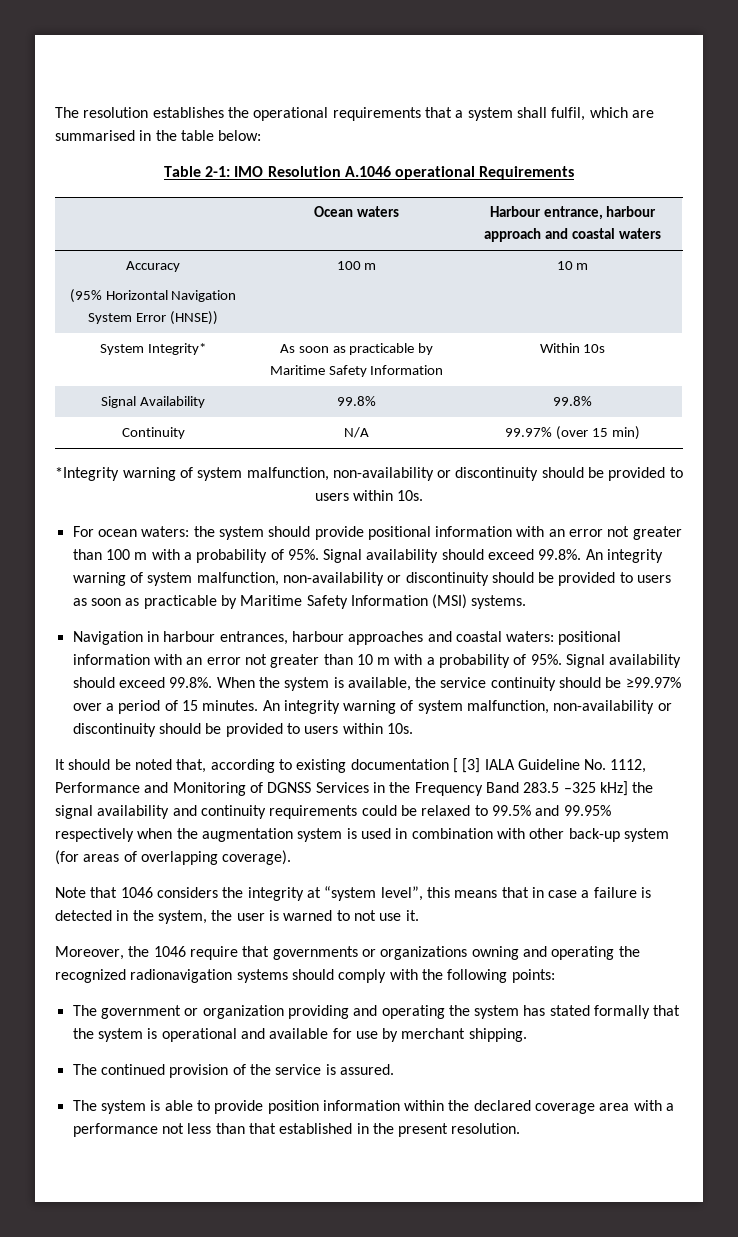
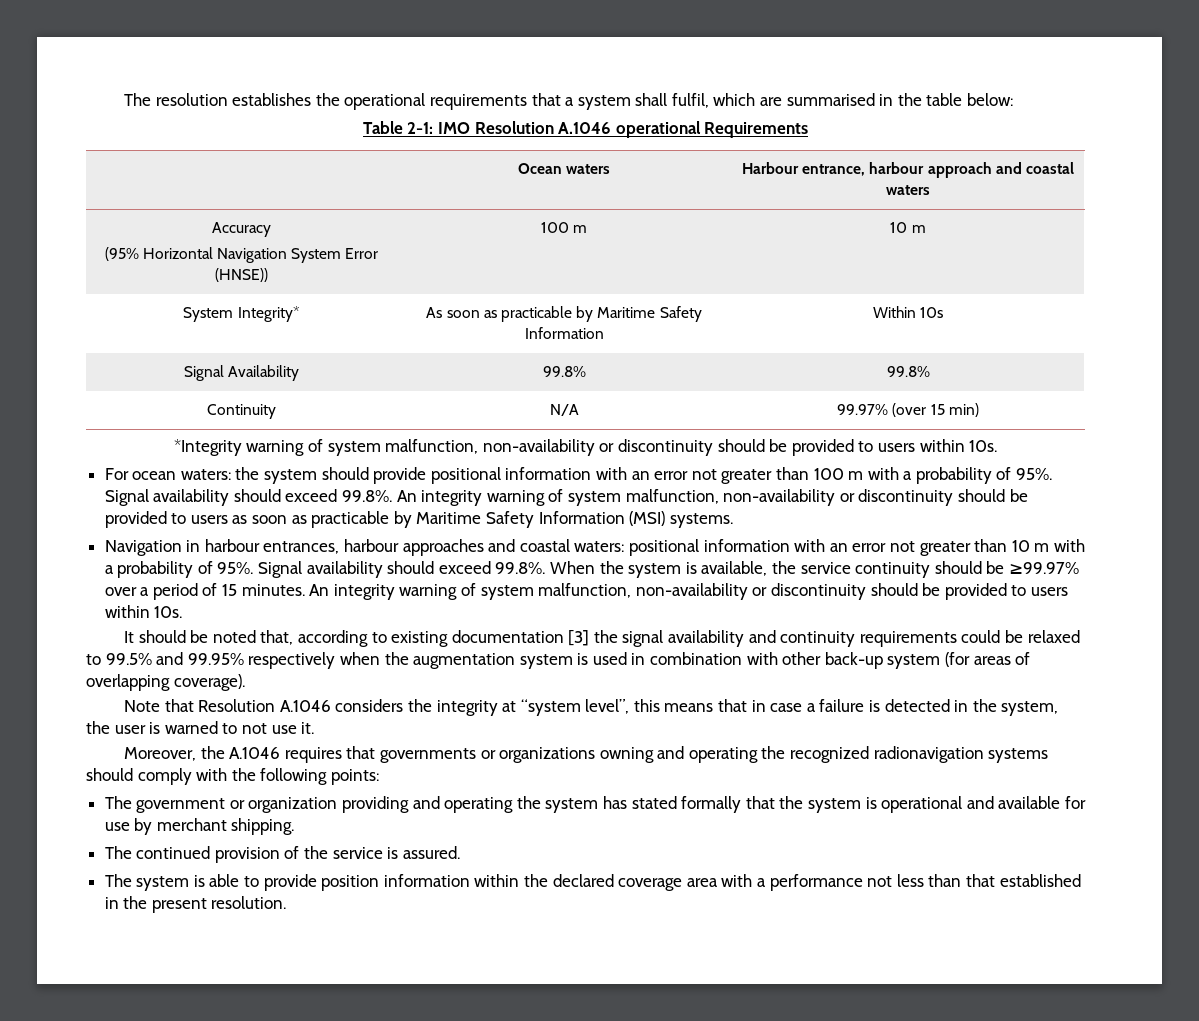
[452,758,647,773] [55,781,628,796] [ [3] IALA Guideline No. 1112, Performance and Monitoring of DGNSS Services in the Frequency Band 283.5 –325 kHz] -> [568,630,590,646] [3]
[120,887,153,898] 1046 -> [198,699,331,712] Resolution A.1046
[153,946,238,960] 1046 require -> [229,747,342,763] A.1046 requires

